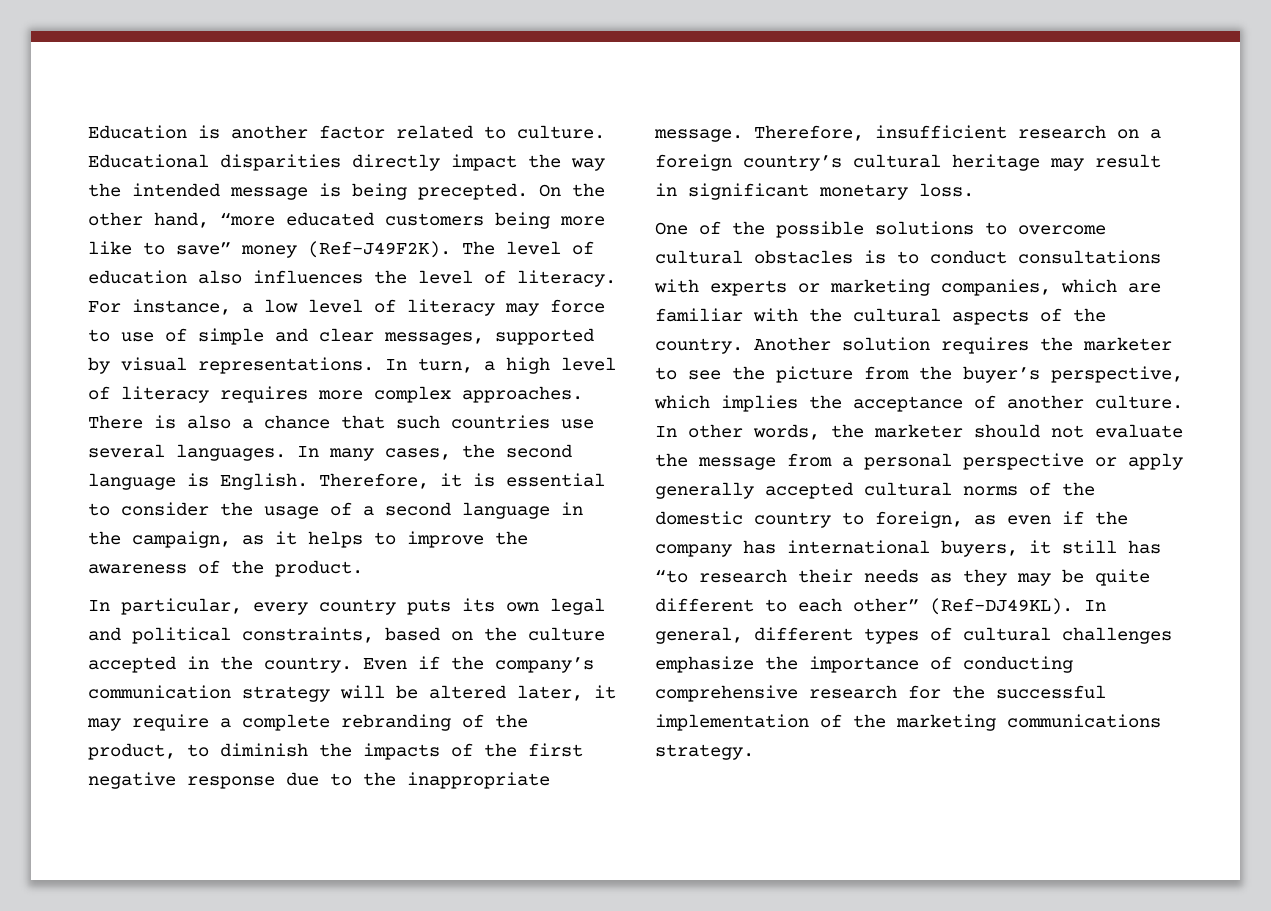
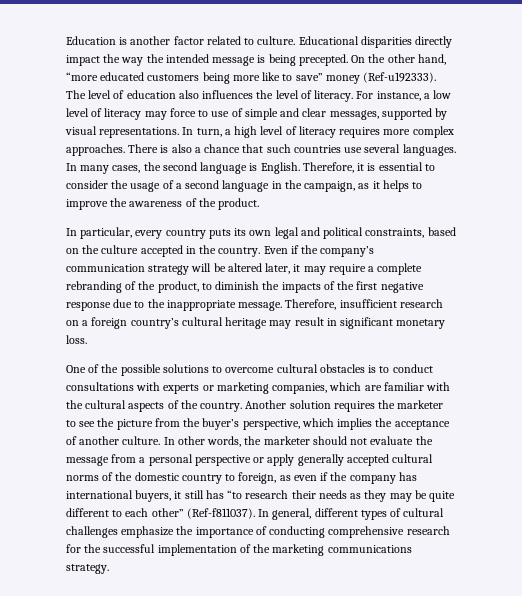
[308,241,451,258] (Ref-J49F2K). -> [363,72,437,83] (Ref-u192333).
[930,598,1073,615] (Ref-DJ49KL). -> [186,508,255,519] (Ref-f811037).

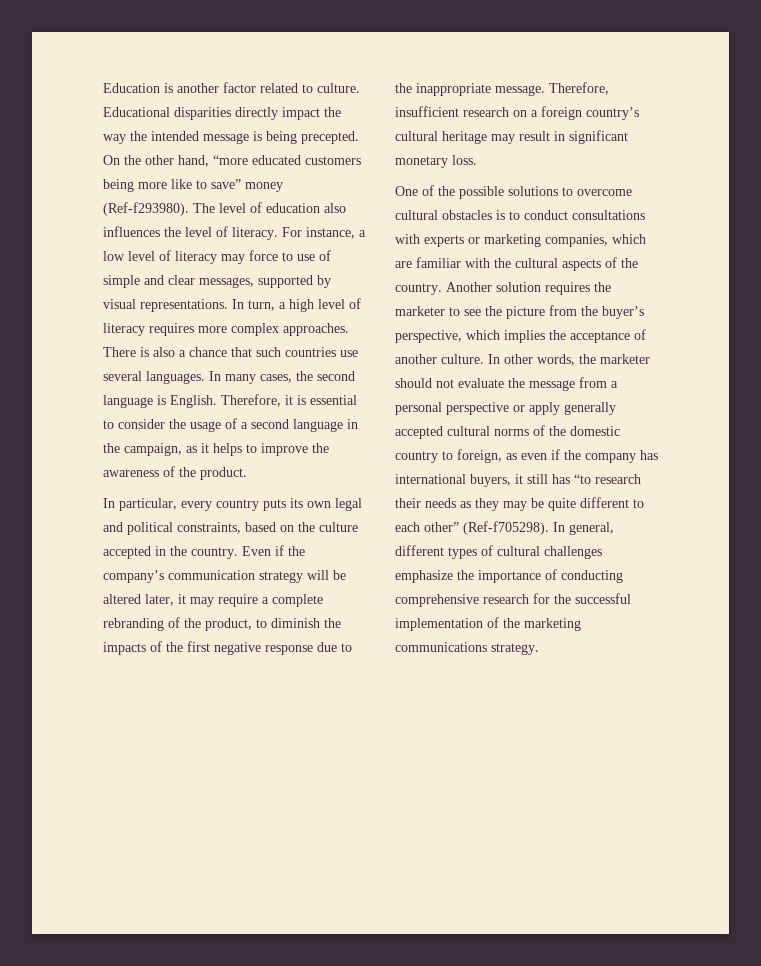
[363,72,437,83] (Ref-u192333). -> [103,202,189,216] (Ref-f293980).
[186,508,255,519] (Ref-f811037). -> [463,521,549,535] (Ref-f705298).

